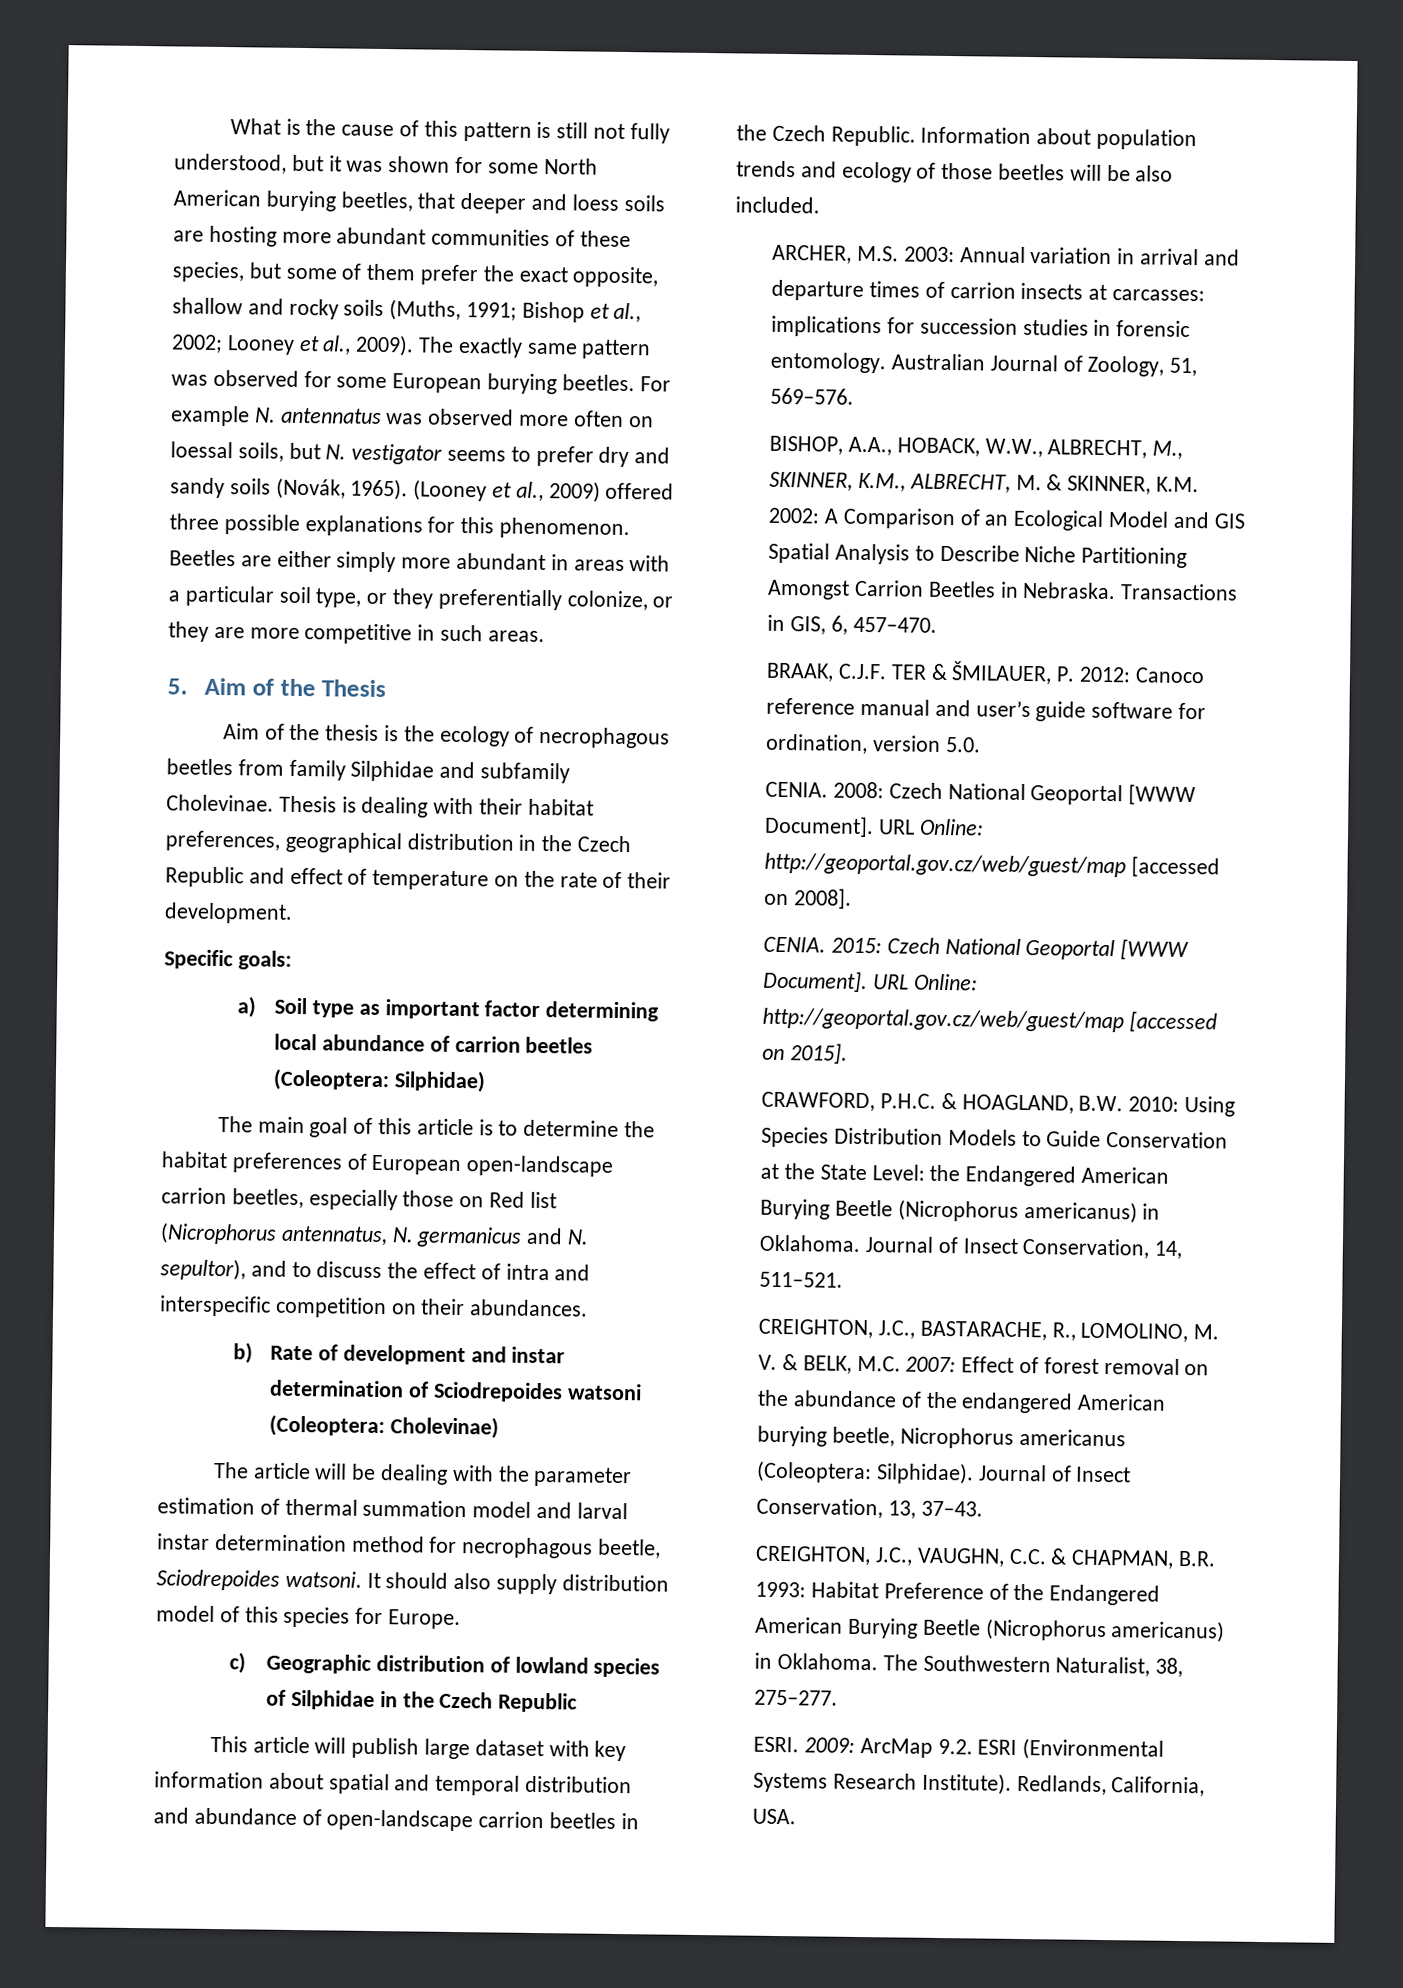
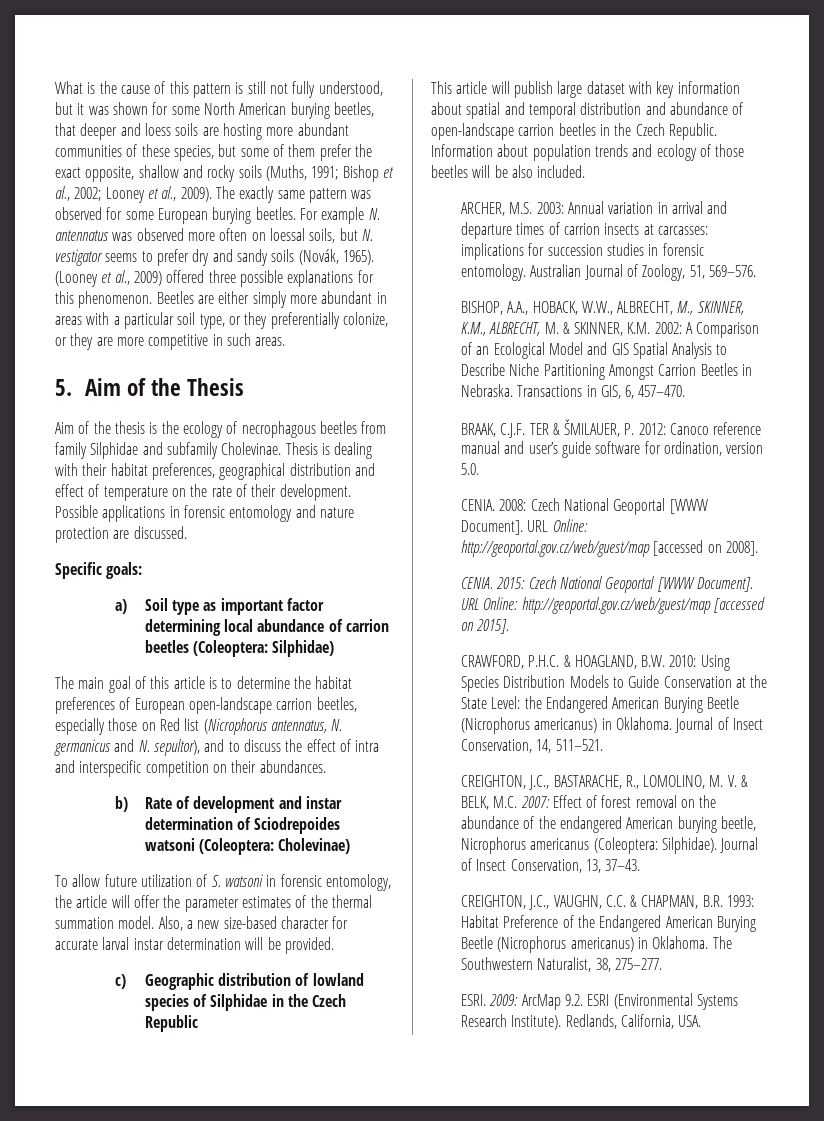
[518,834,632,853] [165,866,244,888] in the Czech Republic -> (351, 469) none
(293, 913) none -> [55,505,354,522] [55,526,187,543] Possible applications in forensic entomology and nature protection are discussed.
[212,1461,633,1488] [157,1497,628,1520] [157,1533,662,1559] [156,1569,669,1595] [156,1605,462,1630] The article will be dealing with the parameter estimation of thermal summation model and larval instar determination method for necrophagous beetle, Sciodrepoides watsoni. It should also supply distribution model of this species for Europe. -> [55,874,391,891] [55,895,372,912] [55,916,349,931] [55,937,334,954] To allow future utilization of S. watsoni in forensic entomology, the article will offer the parameter estimates of the thermal summation model. Also, a new size-based character for accurate larval instar determination will be provided.

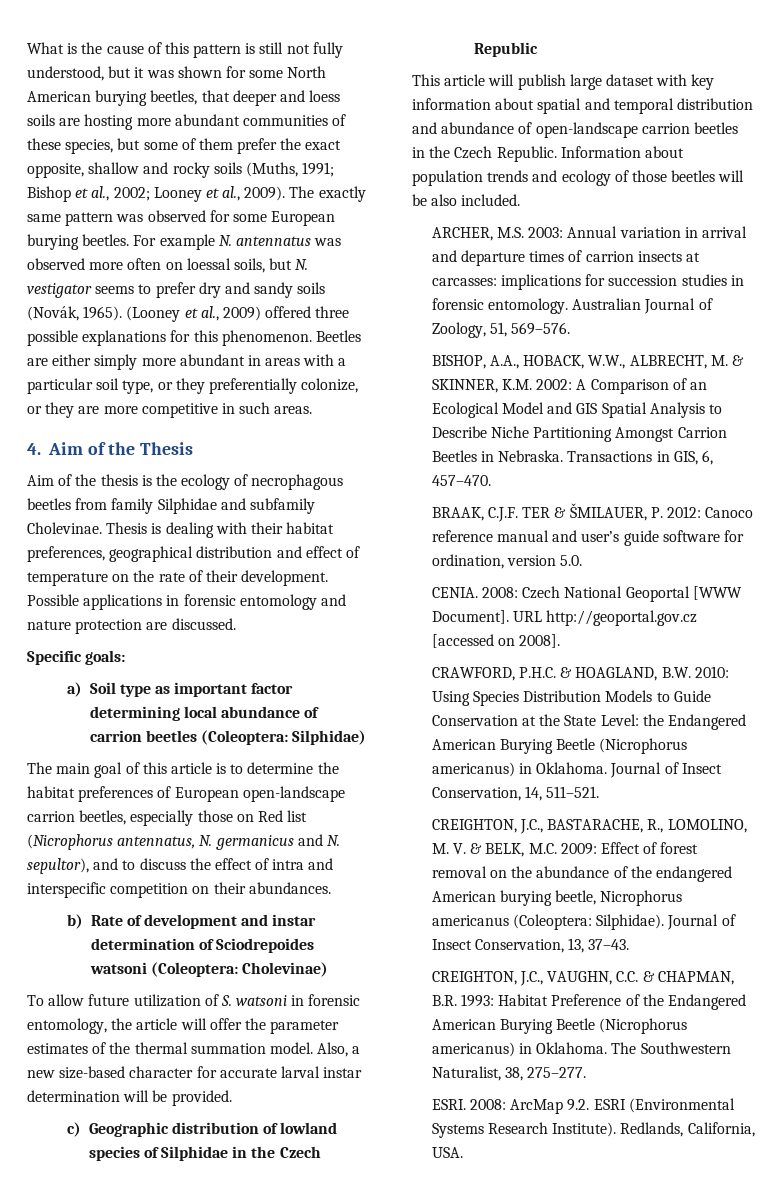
[55,379,72,396] 5. -> [27,443,41,455] 4.
[677,301,744,315] [460,322,541,336] M., SKINNER, K.M., ALBRECHT, -> (707, 362) none
[552,519,588,532] [460,540,650,557] Online: http://geoportal.gov.cz/web/guest/map -> [546,610,698,626] http://geoportal.gov.cz
[460,576,753,593] [460,597,765,614] [460,619,510,634] // CENIA. 2015: Czech National Geoportal [WWW Document]. URL Online: http://geoportal.gov.cz/web/guest/map [accessed on 2015]. -> (561, 641) none
[520,796,550,808] 2007: -> [560,843,597,855] 2009:
[489,994,519,1006] 2009: -> [470,1099,507,1110] 2008:

